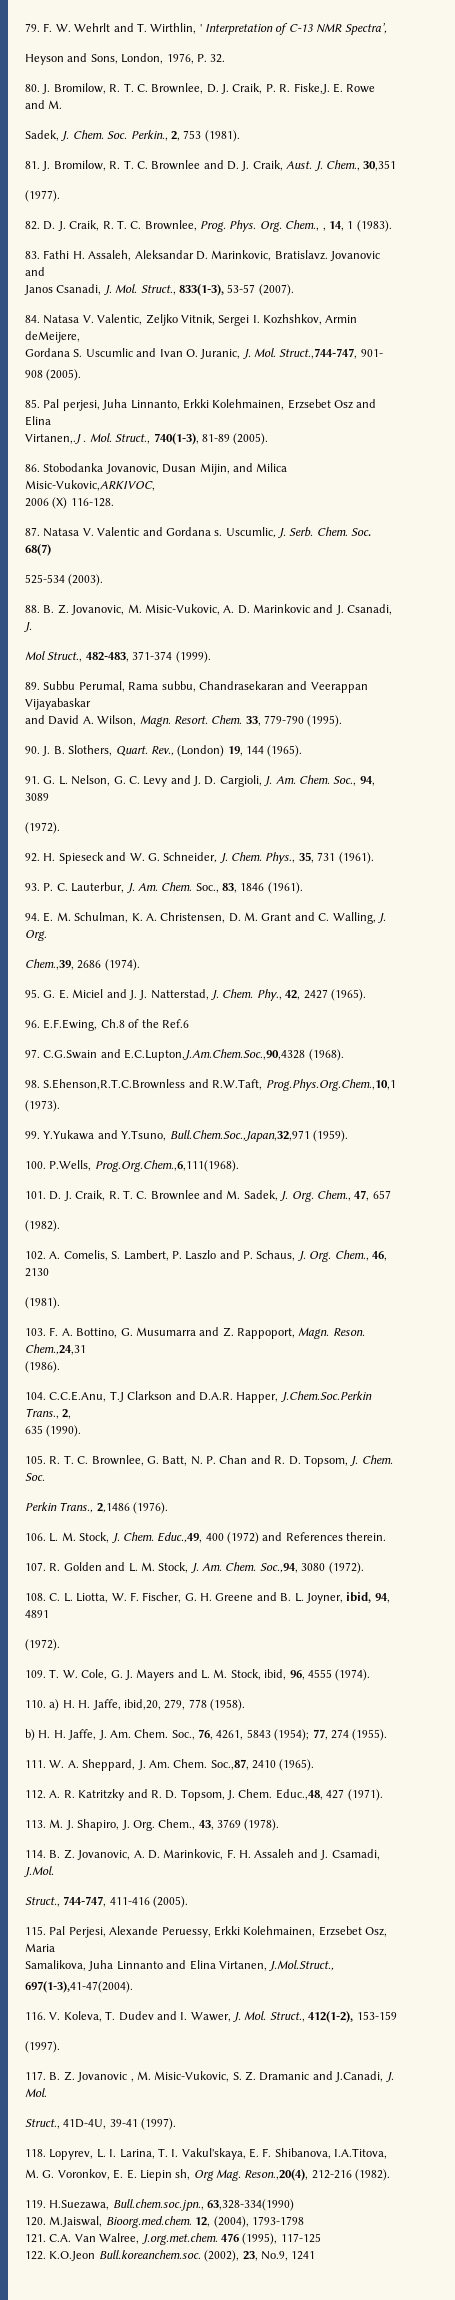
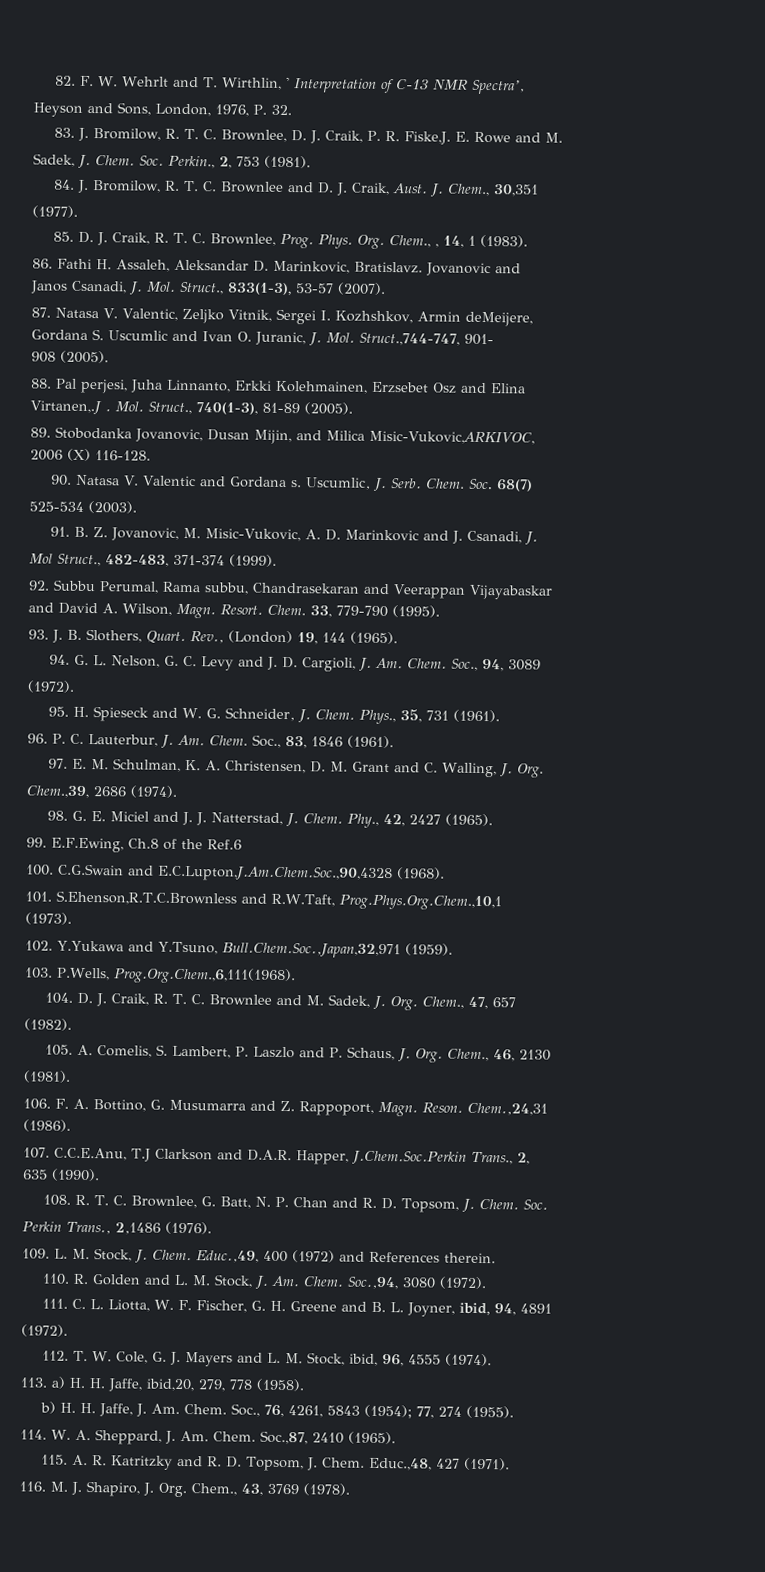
[25,23,40,32] 79. -> [54,75,76,86] 82.
[25,84,40,92] 80. -> [53,127,75,138] 83.
[25,161,40,169] 81. -> [53,179,75,190] 84.
[25,221,40,230] 82. -> [52,231,74,242] 85.
[25,251,40,259] 83. -> [32,258,53,269] 86.
[25,315,40,323] 84. -> [31,307,51,318] 87.
[25,399,40,408] 85. -> [31,378,52,389] 88.
[25,464,40,472] 86. -> [30,427,51,438] 89.
[25,527,40,536] 87. -> [50,474,72,486] 90.
[25,605,40,613] 88. -> [49,526,70,537] 91.
[25,682,40,690] 89. -> [28,580,50,591] 92.
[25,746,40,754] 90. -> [28,629,49,640] 93.
[25,776,40,784] 91. -> [48,654,70,665] 94.
[25,853,40,862] 92. -> [47,706,69,717] 95.
[25,883,40,891] 93. -> [27,733,48,744] 96.
[25,913,40,921] 94. -> [47,758,68,769] 97.
[25,989,40,998] 95. -> [46,810,68,821] 98.
[25,1020,40,1028] 96. -> [26,837,47,848] 99.
[25,1049,40,1058] 97. -> [26,864,54,876] 100.
[25,1080,40,1088] 98. -> [25,891,52,903] 101.
[25,1131,40,1139] 99. -> [25,940,53,952] 102.
[25,1161,46,1169] 100. -> [25,967,53,979] 103.
[25,1191,46,1199] 101. -> [44,992,73,1004] 104.
[25,1251,46,1260] 102. -> [44,1044,73,1056] 105.
[25,1328,46,1336] 103. -> [23,1098,51,1110] 106.
[25,1392,46,1400] 104. -> [23,1147,50,1159] 107.
[25,1455,46,1464] 105. -> [42,1194,71,1206] 108.
[25,1533,46,1541] 106. -> [22,1248,50,1260] 109.
[25,1562,46,1571] 107. -> [41,1273,70,1285] 110.
[25,1593,46,1601] 108. -> [41,1298,68,1309] 111.
[25,1670,46,1678] 109. -> [41,1350,69,1361] 112.
[25,1700,46,1708] 110. -> [20,1377,47,1388] 113.
[25,1760,46,1768] 111. -> [20,1429,47,1440] 114.
[25,1790,46,1799] 112. -> [40,1454,68,1465] 115.
[25,1820,46,1828] 113. -> [19,1481,46,1492] 116.
[25,1849,380,1860] [24,1866,54,1877] [25,1896,189,1908] [25,1926,387,1938] [25,1943,55,1952] [25,1960,335,1971] [25,1981,133,1993] [25,2011,397,2023] [25,2041,60,2053] [25,2071,394,2082] [25,2088,47,2097] [25,2118,177,2130] [25,2148,388,2160] [25,2169,391,2181] [25,2199,295,2211] [25,2216,304,2228] [25,2233,321,2245] [25,2250,316,2262] // 114. B. Z. Jovanovic, A. D. Marinkovic, F. H. Assaleh and J. Csamadi, J.Mol. // Struct., 744-747, 411-416 (2005). // 115. Pal Perjesi, Alexande Peruessy, Erkki Kolehmainen, Erzsebet Osz, Maria // Samalikova, Juha Linnanto and Elina Virtanen, J.Mol.Struct., // 697(1-3),41-47(2004). // 116. V. Koleva, T. Dudev and I. Wawer, J. Mol. Struct., 412(1-2), 153-159 // (1997). // 117. B. Z. Jovanovic , M. Misic-Vukovic, S. Z. Dramanic and J.Canadi, J. Mol. // Struct., 41D-4U, 39-41 (1997). // 118. Lopyrev, L. I. Larina, T. I. Vakul'skaya, E. F. Shibanova, I.A.Titova, // M. G. Voronkov, E. E. Liepin sh, Org Mag. Reson.,20(4), 212-216 (1982). // 119. H.Suezawa, Bull.chem.soc.jpn., 63,328-334(1990) // 120. M.Jaiswal, Bioorg.med.chem. 12, (2004), 1793-1798 // 121. C.A. Van Walree, J.org.met.chem. 476 (1995), 117-125 // 122. K.O.Jeon Bull.koreanchem.soc. (2002), 23, No.9, 1241 -> (350, 1489) none

